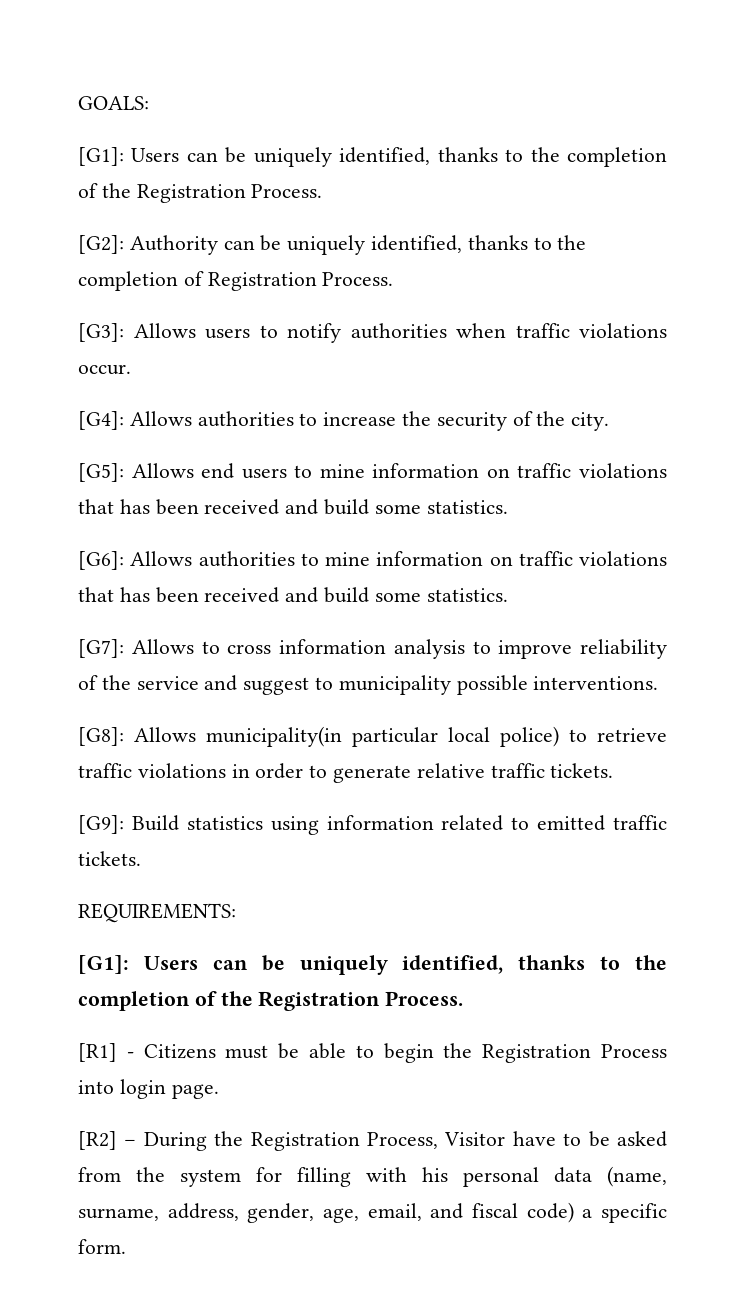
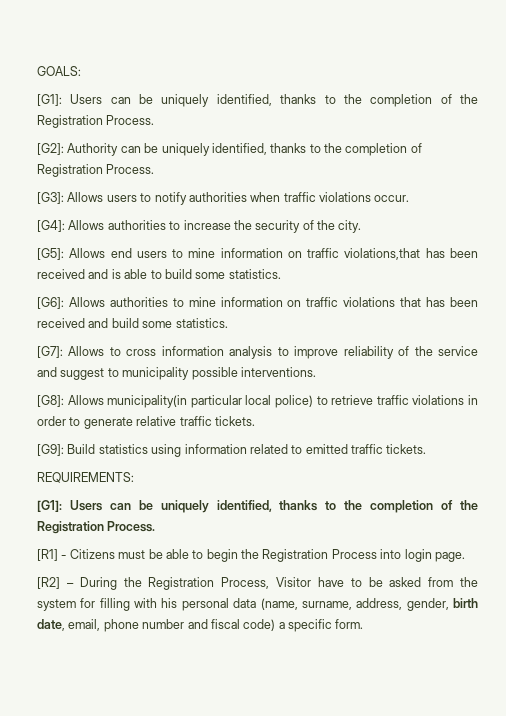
[578,463,667,478] [78,499,319,515] violations that has been received and -> [344,248,478,260] [37,269,162,279] violations,that has been received and is able to
[323,1203,422,1223] age, email, -> [453,598,479,608] [37,619,185,632] birth date, email, phone number

